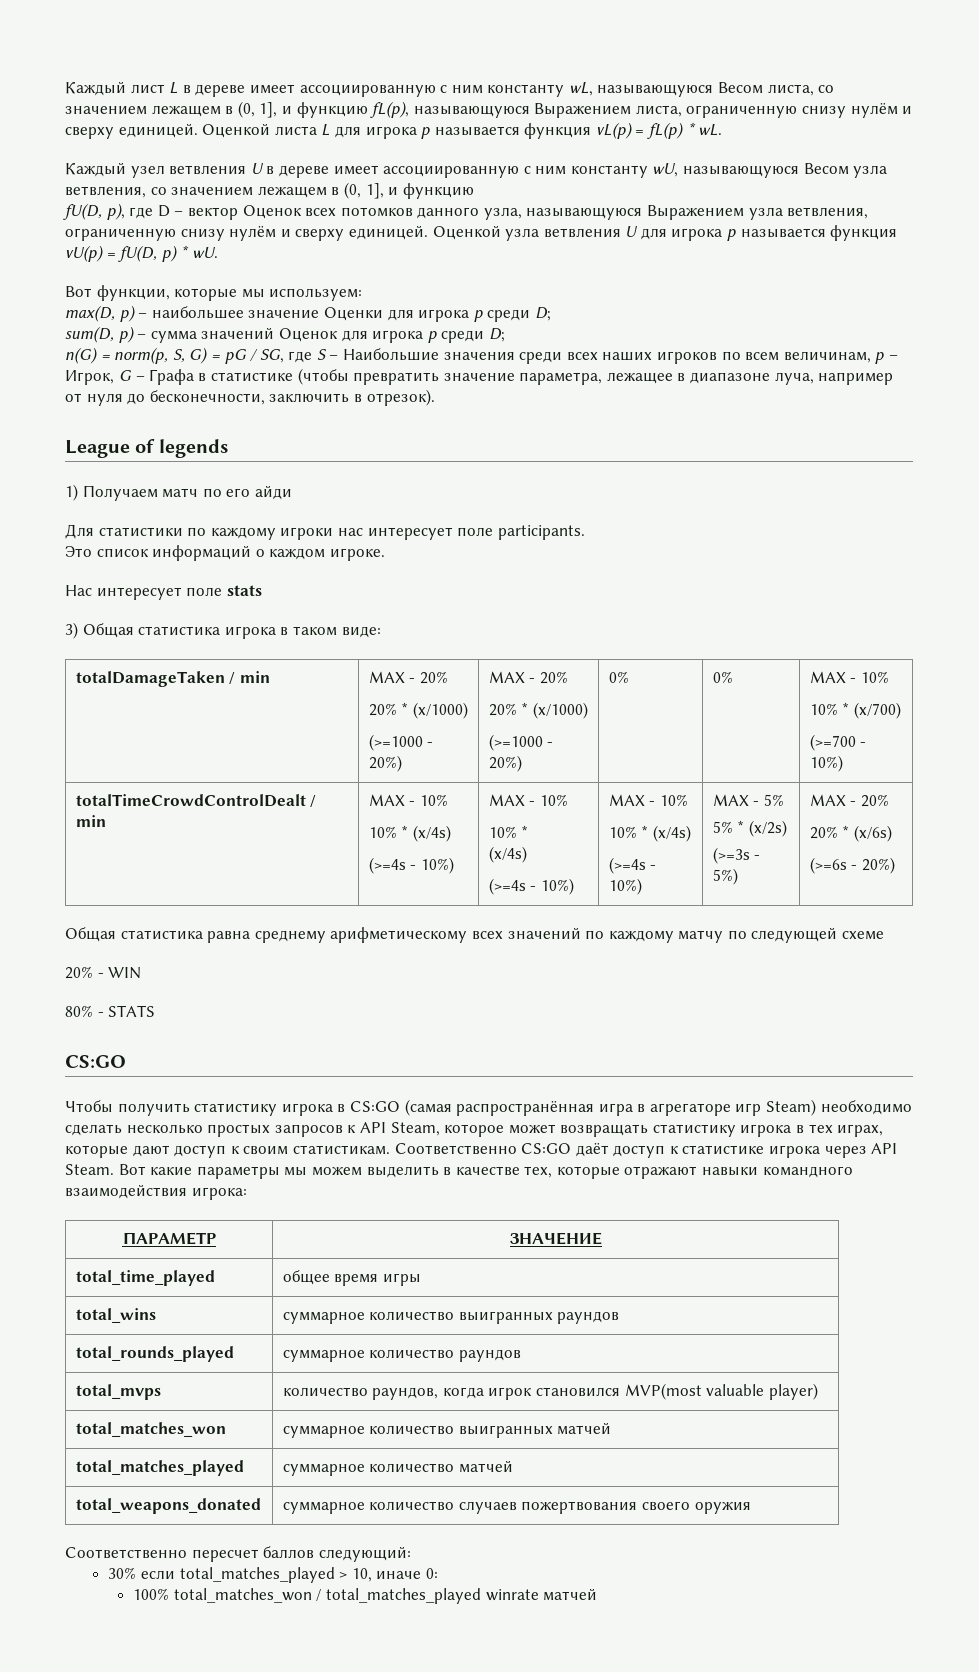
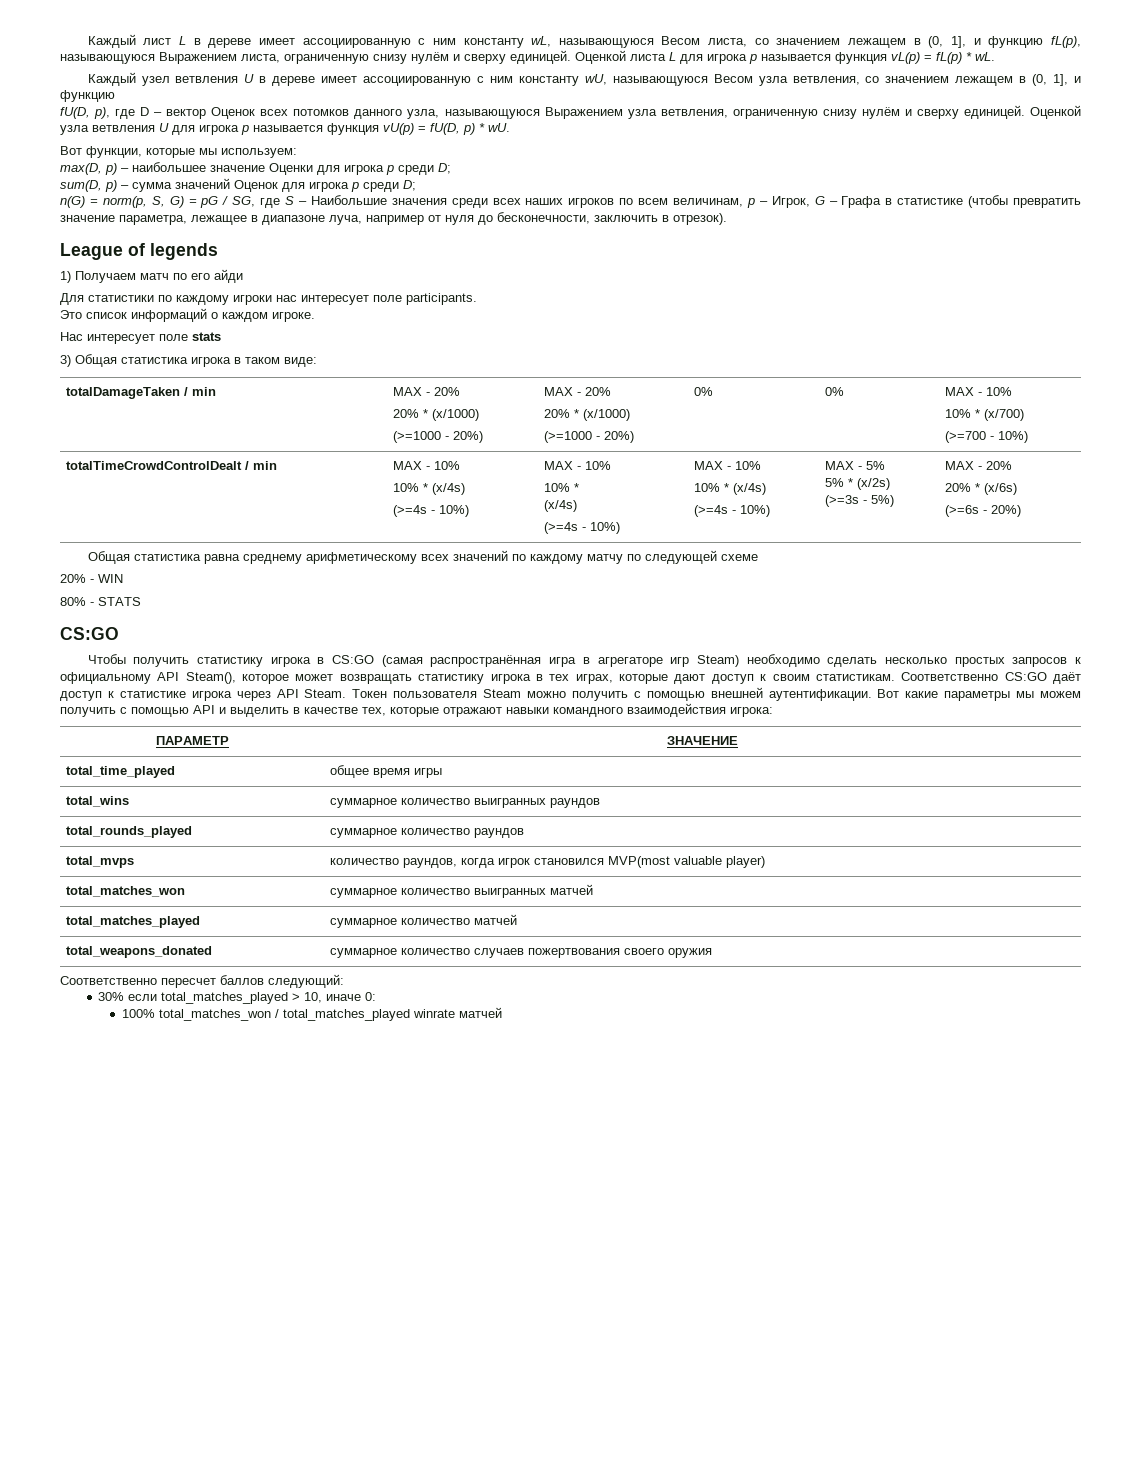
[359,1122,440,1136] API Steam, -> [60,672,236,684] официальному API Steam(),
(114, 1169) none -> [352,687,872,701] Токен пользователя Steam можно получить с помощью внешней аутентификации.
(362, 1171) none -> [60,705,226,717] получить с помощью API и

